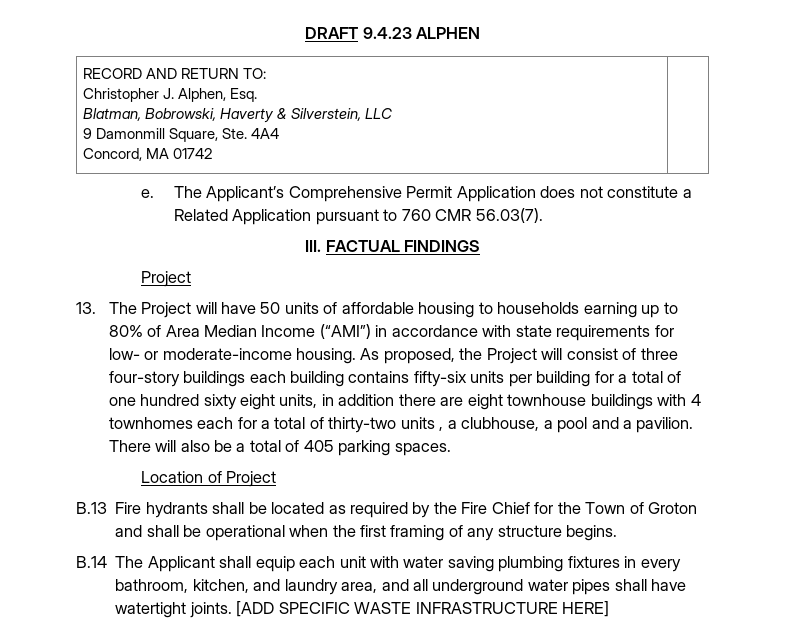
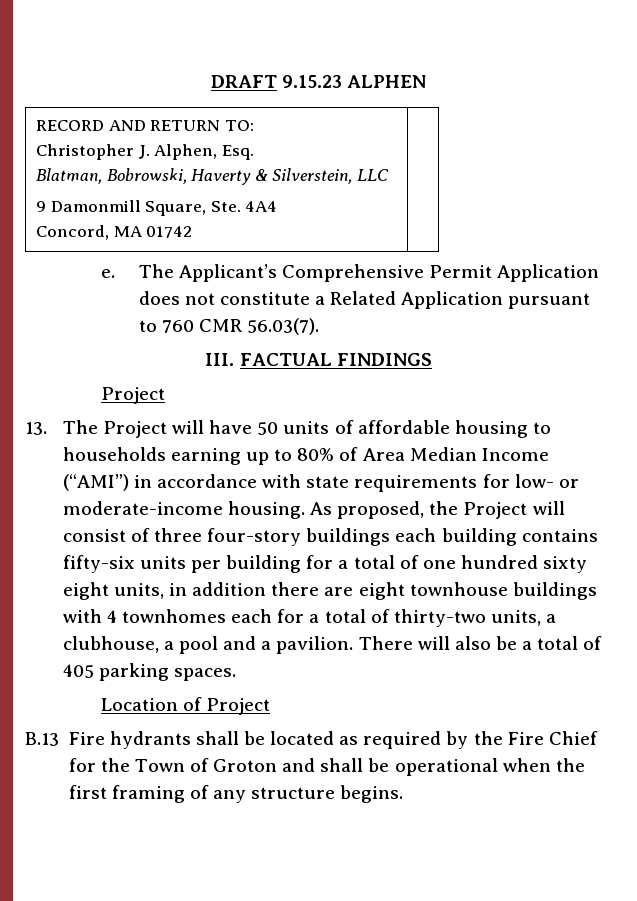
[362,27,412,39] 9.4.23 -> [282,75,342,88] 9.15.23
[400,417,444,431] units , -> [491,610,542,626] units,
[76,556,681,572] [115,579,687,595] [115,601,609,618] // B.14 The Applicant shall equip each unit with water saving plumbing fixtures in every bathroom, kitchen, and laundry area, and all underground water pipes shall have watertight joints. [ADD SPECIFIC WASTE INFRASTRUCTURE HERE] -> (404, 794) none

